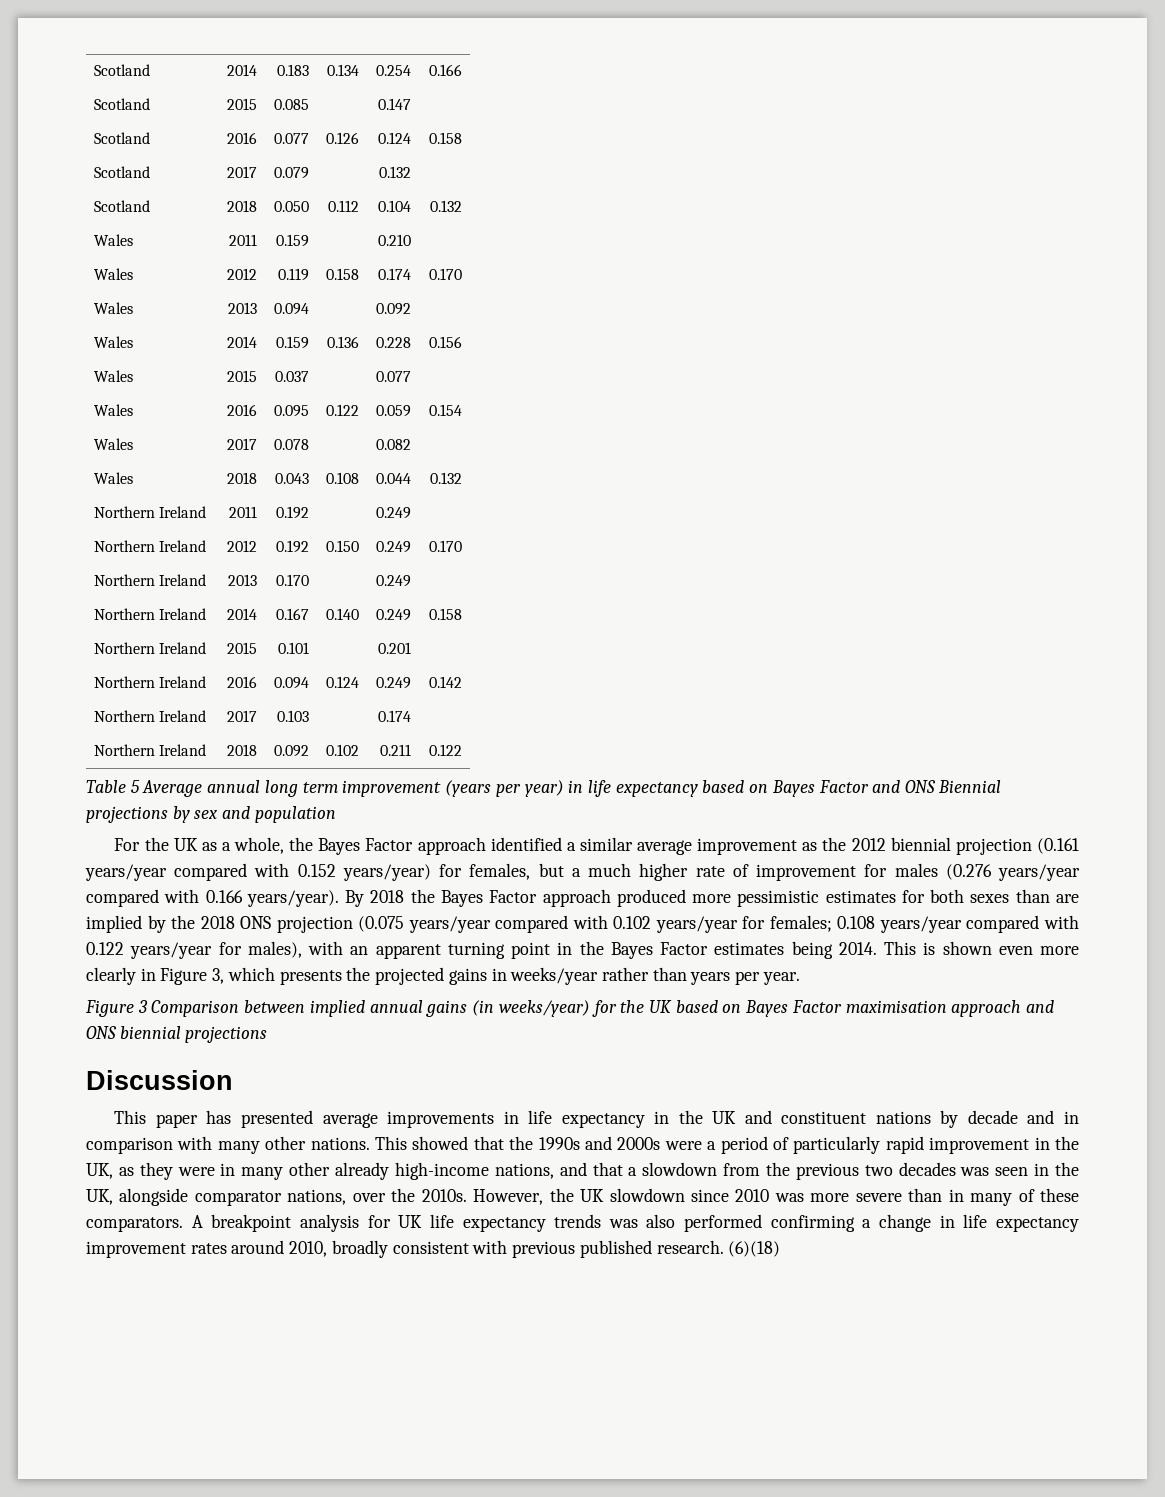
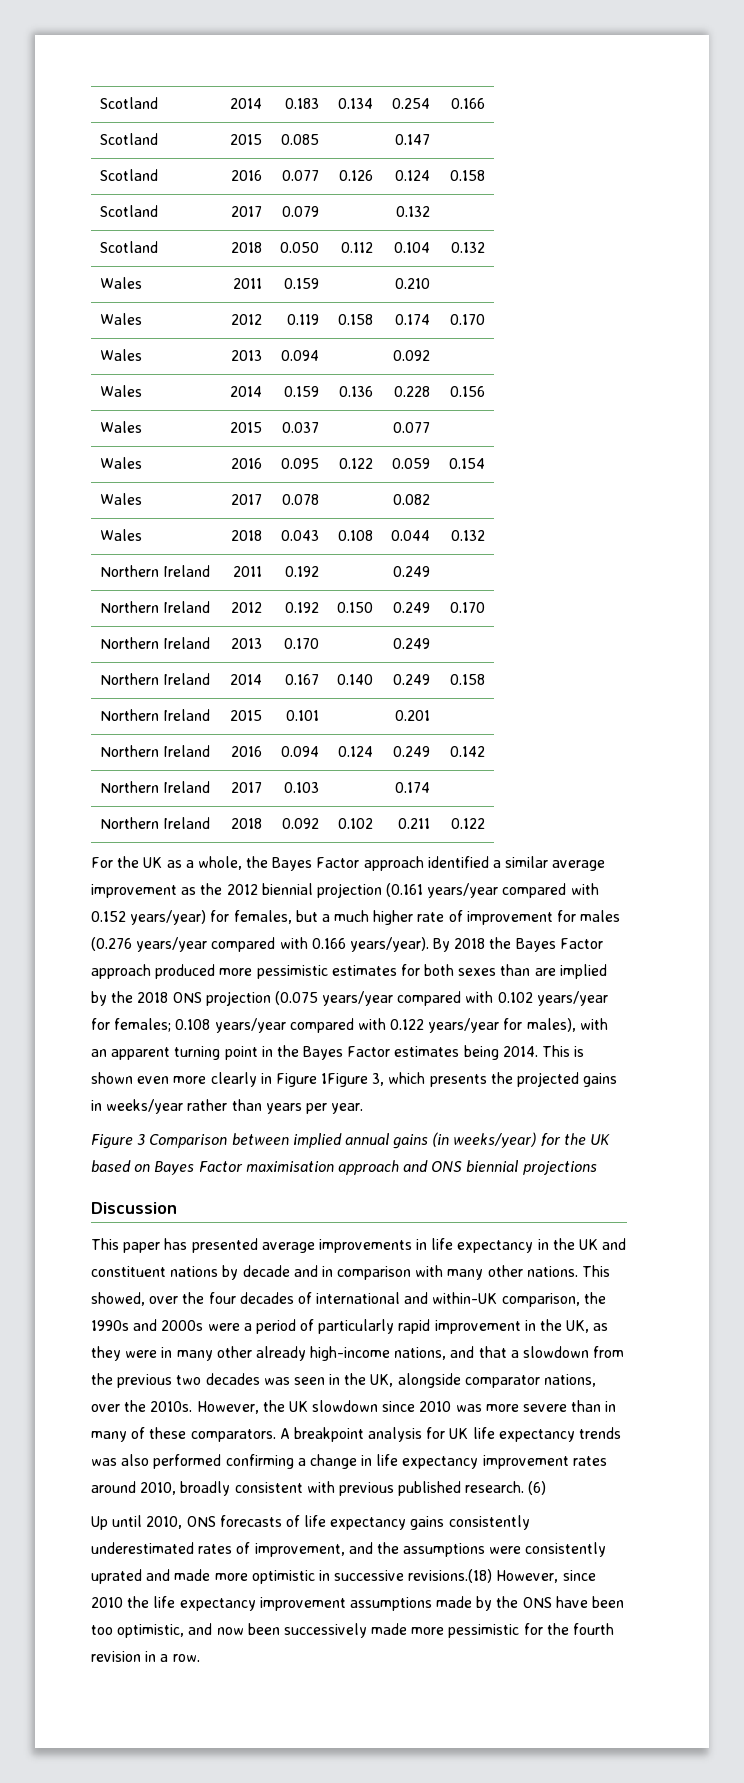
[86,780,1001,797] [86,806,336,823] // Table 5 Average annual long term improvement (years per year) in life expectancy based on Bayes Factor and ONS Biennial projections by sex and population -> (486, 823) none
(208, 976) none -> [321,1073,369,1087] 1Figure
[412,1136,504,1150] showed that -> [91,1292,580,1307] showed, over the four decades of international and within-UK comparison,
[728,1241,781,1257] (6)(18) -> [528,1481,547,1495] [91,1515,530,1530] [91,1542,607,1557] [91,1569,596,1584] [91,1596,625,1611] [91,1623,615,1638] [91,1651,200,1662] (6) // Up until 2010, ONS forecasts of life expectancy gains consistently underestimated rates of improvement, and the assumptions were consistently uprated and made more optimistic in successive revisions.(18) However, since 2010 the life expectancy improvement assumptions made by the ONS have been too optimistic, and now been successively made more pessimistic for the fourth revision in a row.

